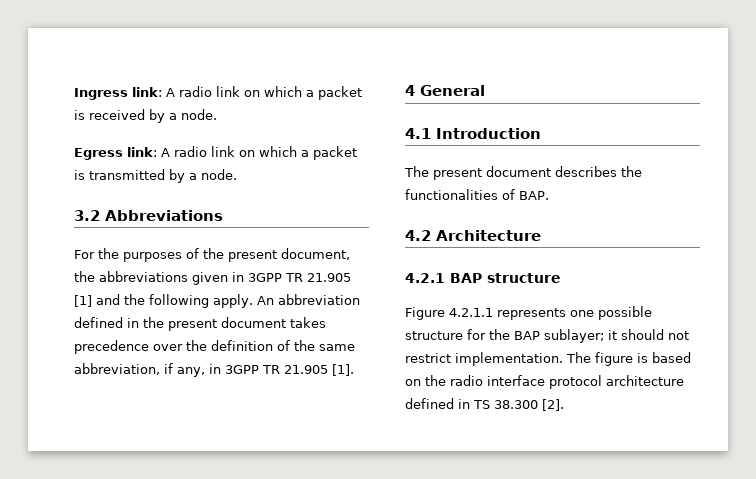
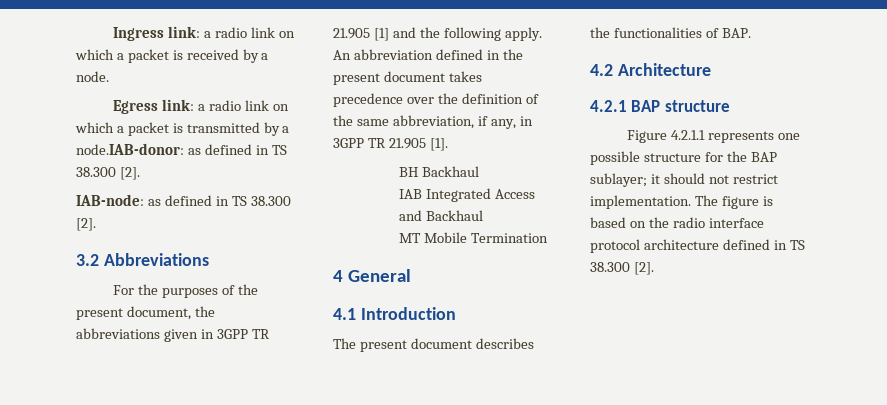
[166,88,175,97] A -> [204,31,212,38] a
[161,148,170,157] A -> [198,104,206,111] a
[201,169,237,180] node. -> [76,143,287,155] [76,167,140,180] [76,194,291,206] [76,218,96,231] node.IAB-donor: as defined in TS 38.300 [2]. // IAB-node: as defined in TS 38.300 [2].
(354, 370) none -> [399,166,480,177] [399,188,536,202] [399,210,484,221] [399,232,549,243] // BH Backhaul // IAB Integrated Access and Backhaul // MT Mobile Termination

